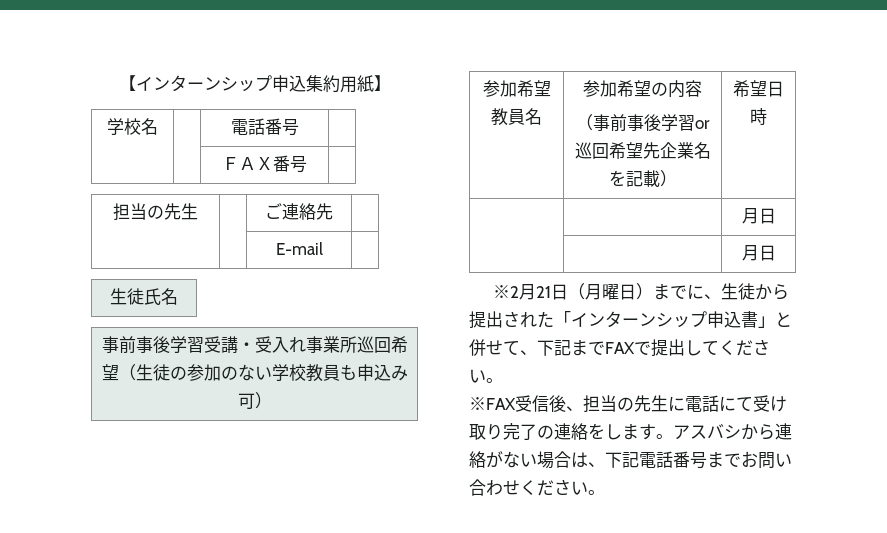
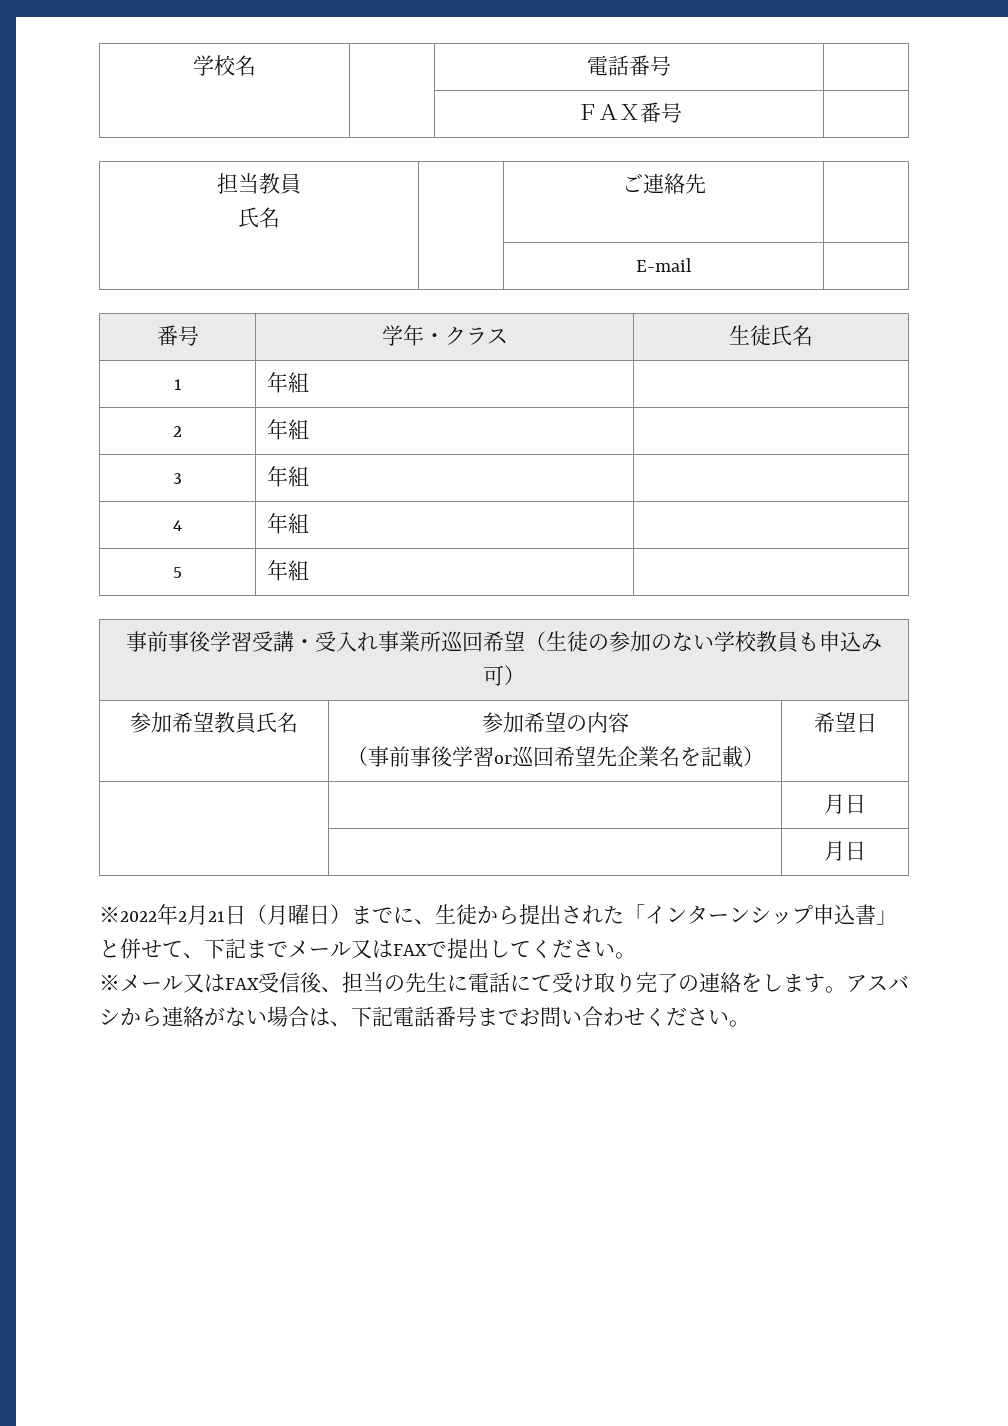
[118,75,391,93] 【インターンシップ申込集約用紙】 // -> (193, 65) none
[147,203,198,220] の先生 -> [259,173,301,194] [238,207,280,228] 教員 // 氏名
[110,288,178,305] 生徒氏名 -> [156,325,199,346] [381,325,508,346] [729,325,813,346] [173,379,182,390] [267,372,310,393] [173,426,182,437] [267,419,310,440] [173,473,182,484] [267,466,310,487] [173,520,182,531] [267,513,310,534] [173,567,182,578] [267,560,310,581] 番号 | 学年・クラス | 生徒氏名 // 1 | 年組 | // 2 | 年組 | // 3 | 年組 | // 4 | 年組 | // 5 | 年組 |
(525, 116) none -> [256,712,277,733] 氏
[750,108,767,125] 時 -> (877, 723) none
[493,285,520,298] ※2 -> [99,904,187,925] ※2022年2
(605, 348) none -> [288,939,393,959] メール又は
[469,397,516,410] ※FAX -> [99,973,259,993] ※メール又はFAX

